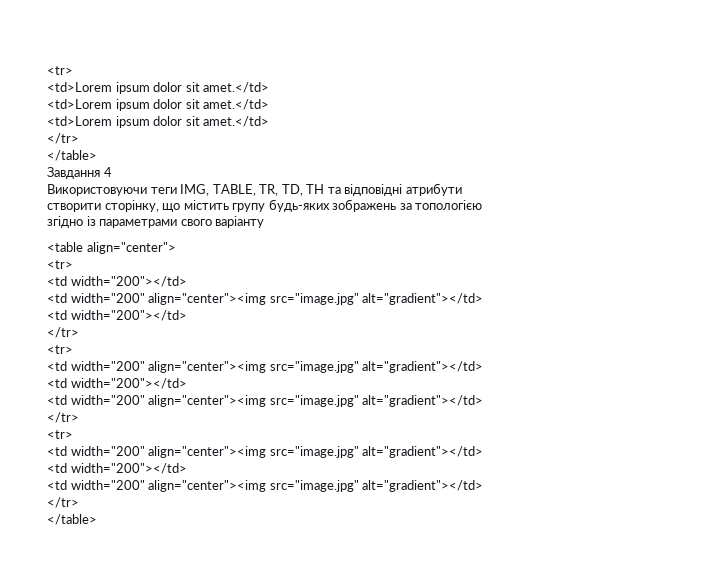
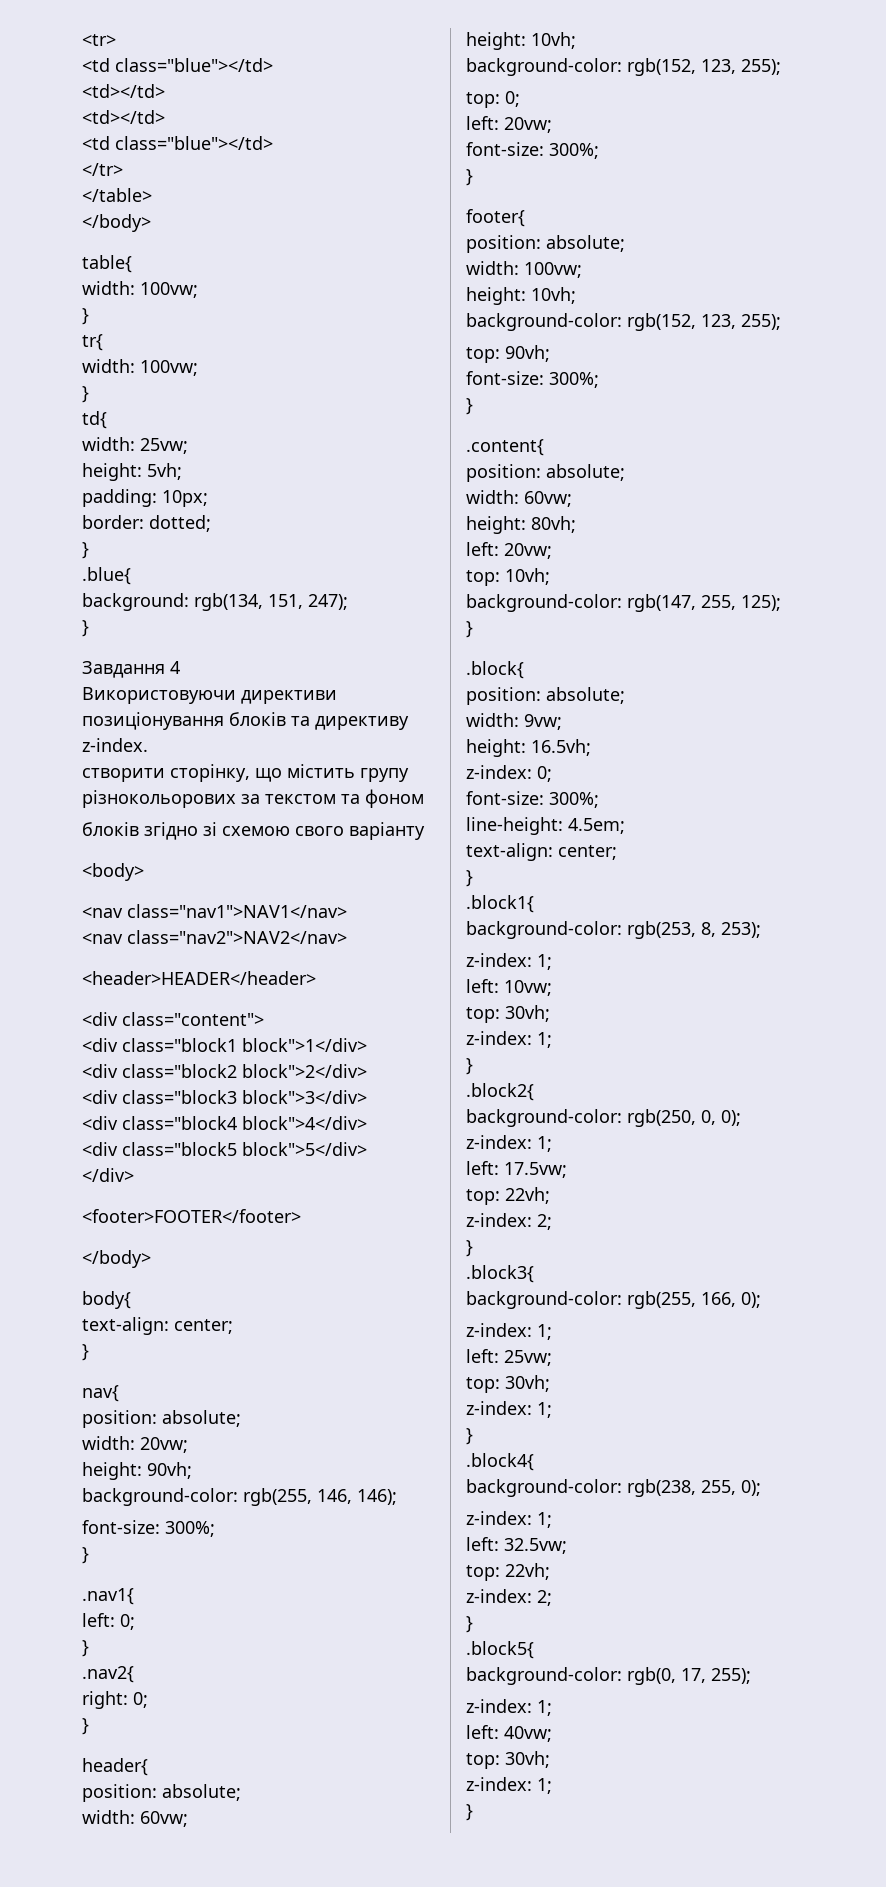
[47,66,73,75] [47,82,270,94] [47,99,270,111] [47,116,270,128] [47,133,79,144] [47,150,97,161] [47,167,112,179] [47,183,462,196] <tr> // <td>Lorem ipsum dolor sit amet.</td> // <td>Lorem ipsum dolor sit amet.</td> // <td>Lorem ipsum dolor sit amet.</td> // </tr> // </table> // Завдання 4 // Використовуючи теги IMG, TABLE, TR, TD, TH та відповідні атрибути -> [82,34,116,46] [82,58,273,72] [82,84,165,98] [82,110,165,124] [82,136,273,150] [82,163,123,176] [82,188,152,202] [82,214,151,232] [82,255,132,273] [82,281,198,298] [82,308,89,325] [82,334,103,351] [82,359,198,376] [82,386,89,403] [82,411,107,429] [82,437,188,454] [82,463,182,481] [82,489,208,507] [82,515,211,532] [82,542,89,559] [82,567,131,585] [82,593,348,611] [82,620,89,637] [82,661,180,678] [82,687,337,704] [82,712,409,730] [82,738,148,752] <tr> // <td class="blue"></td> // <td></td> // <td></td> // <td class="blue"></td> // </tr> // </table> // </body> // table{ // width: 100vw; // } // tr{ // width: 100vw; // } // td{ // width: 25vw; // height: 5vh; // padding: 10px; // border: dotted; // } // .blue{ // background: rgb(134, 151, 247); // } // Завдання 4 // Використовуючи директиви позиціонування блоків та директиву z-index.
[268,199,483,212] [47,216,265,228] [47,242,176,254] [47,260,73,269] [47,276,187,287] [47,293,484,305] [47,310,187,321] [47,327,79,338] [47,345,73,354] [47,361,484,373] [47,378,187,389] [47,395,484,407] [47,412,79,423] [47,430,73,439] [47,446,484,458] [47,463,187,474] [47,480,484,492] [47,497,79,508] [47,514,97,525] будь-яких зображень за топологією // згідно із параметрами свого варіанту // <table align="center"> // <tr> // <td width="200"></td> // <td width="200" align="center"><img src="image.jpg" alt="gradient"></td> // <td width="200"></td> // </tr> // <tr> // <td width="200" align="center"><img src="image.jpg" alt="gradient"></td> // <td width="200"></td> // <td width="200" align="center"><img src="image.jpg" alt="gradient"></td> // </tr> // <tr> // <td width="200" align="center"><img src="image.jpg" alt="gradient"></td> // <td width="200"></td> // <td width="200" align="center"><img src="image.jpg" alt="gradient"></td> // </tr> // </table> -> [82,789,424,808] [82,822,425,840] [82,863,144,881] [82,904,347,918] [82,930,347,944] [82,971,316,985] [82,1012,264,1026] [82,1038,367,1052] [82,1064,367,1078] [82,1090,367,1104] [82,1116,367,1130] [82,1142,367,1156] [82,1168,134,1182] [82,1209,301,1223] [82,1250,151,1268] [82,1291,131,1309] [82,1317,233,1335] [82,1344,89,1361] [82,1385,119,1402] [82,1410,241,1428] [82,1436,188,1453] [82,1462,192,1480] [82,1488,397,1506] [82,1520,215,1537] [82,1547,89,1564] [82,1588,134,1605] [82,1613,135,1630] [82,1640,89,1657] [82,1666,134,1683] [82,1691,148,1709] [82,1718,89,1735] [82,1758,148,1776] [82,1784,241,1802] [82,1810,188,1827] [466,32,576,50] [466,58,781,76] [466,91,520,108] [466,116,552,133] [466,142,599,159] [466,169,473,186] [466,209,525,227] [466,235,625,253] [466,261,582,278] [466,287,576,305] [466,313,781,331] [466,345,550,363] [466,371,599,388] [466,398,473,415] [466,439,544,456] [466,464,625,482] [466,490,572,507] [466,516,576,534] [466,542,552,559] [466,568,550,586] [466,594,781,612] [466,621,473,638] [466,661,524,679] [466,687,625,705] [466,713,562,730] [466,739,591,757] [466,765,552,782] [466,791,599,808] [466,817,625,835] [466,843,617,861] [466,870,473,887] [466,895,534,913] [466,921,761,939] [466,953,552,970] [466,979,552,996] [466,1005,550,1023] [466,1031,552,1048] [466,1058,473,1075] [466,1083,534,1101] [466,1109,741,1127] [466,1135,552,1152] [466,1161,567,1178] [466,1187,550,1205] [466,1213,552,1230] [466,1240,473,1257] [466,1265,534,1283] [466,1291,761,1309] [466,1323,552,1340] [466,1349,552,1366] [466,1375,550,1393] [466,1401,552,1418] [466,1428,473,1445] [466,1453,534,1471] [466,1479,761,1497] [466,1511,552,1528] [466,1537,567,1554] [466,1563,550,1581] [466,1589,552,1606] [466,1616,473,1633] [466,1641,534,1659] [466,1667,751,1685] [466,1699,552,1716] [466,1725,552,1742] [466,1751,550,1769] [466,1777,552,1794] [466,1804,473,1821] різнокольорових за текстом та фоном // блоків згідно зі схемою свого варіанту // <body> // <nav class="nav1">NAV1</nav> // <nav class="nav2">NAV2</nav> // <header>HEADER</header> // <div class="content"> // <div class="block1 block">1</div> // <div class="block2 block">2</div> // <div class="block3 block">3</div> // <div class="block4 block">4</div> // <div class="block5 block">5</div> // </div> // <footer>FOOTER</footer> // </body> // body{ // text-align: center; // } // nav{ // position: absolute; // width: 20vw; // height: 90vh; // background-color: rgb(255, 146, 146); // font-size: 300%; // } // .nav1{ // left: 0; // } // .nav2{ // right: 0; // } // header{ // position: absolute; // width: 60vw; // height: 10vh; // background-color: rgb(152, 123, 255); // top: 0; // left: 20vw; // font-size: 300%; // } // footer{ // position: absolute; // width: 100vw; // height: 10vh; // background-color: rgb(152, 123, 255); // top: 90vh; // font-size: 300%; // } // .content{ // position: absolute; // width: 60vw; // height: 80vh; // left: 20vw; // top: 10vh; // background-color: rgb(147, 255, 125); // } // .block{ // position: absolute; // width: 9vw; // height: 16.5vh; // z-index: 0; // font-size: 300%; // line-height: 4.5em; // text-align: center; // } // .block1{ // background-color: rgb(253, 8, 253); // z-index: 1; // left: 10vw; // top: 30vh; // z-index: 1; // } // .block2{ // background-color: rgb(250, 0, 0); // z-index: 1; // left: 17.5vw; // top: 22vh; // z-index: 2; // } // .block3{ // background-color: rgb(255, 166, 0); // z-index: 1; // left: 25vw; // top: 30vh; // z-index: 1; // } // .block4{ // background-color: rgb(238, 255, 0); // z-index: 1; // left: 32.5vw; // top: 22vh; // z-index: 2; // } // .block5{ // background-color: rgb(0, 17, 255); // z-index: 1; // left: 40vw; // top: 30vh; // z-index: 1; // }

